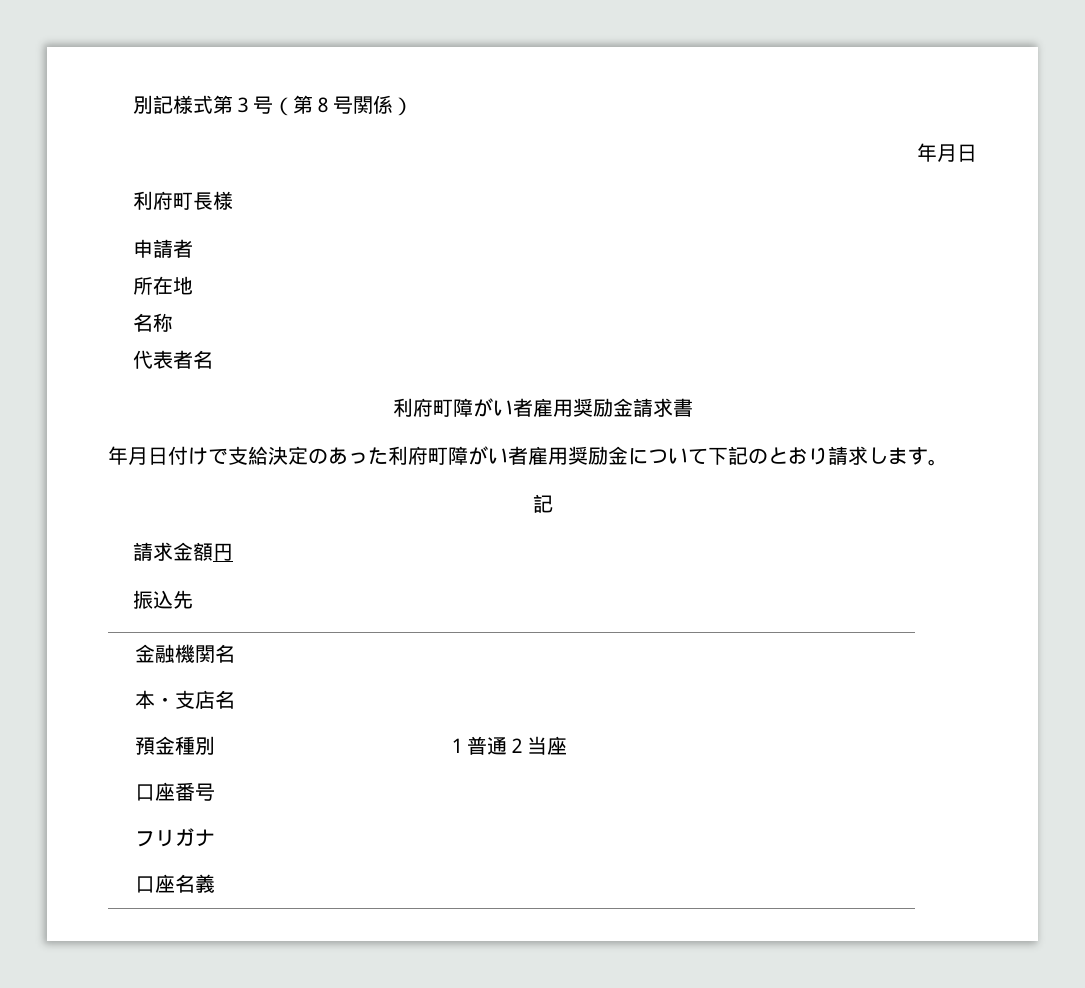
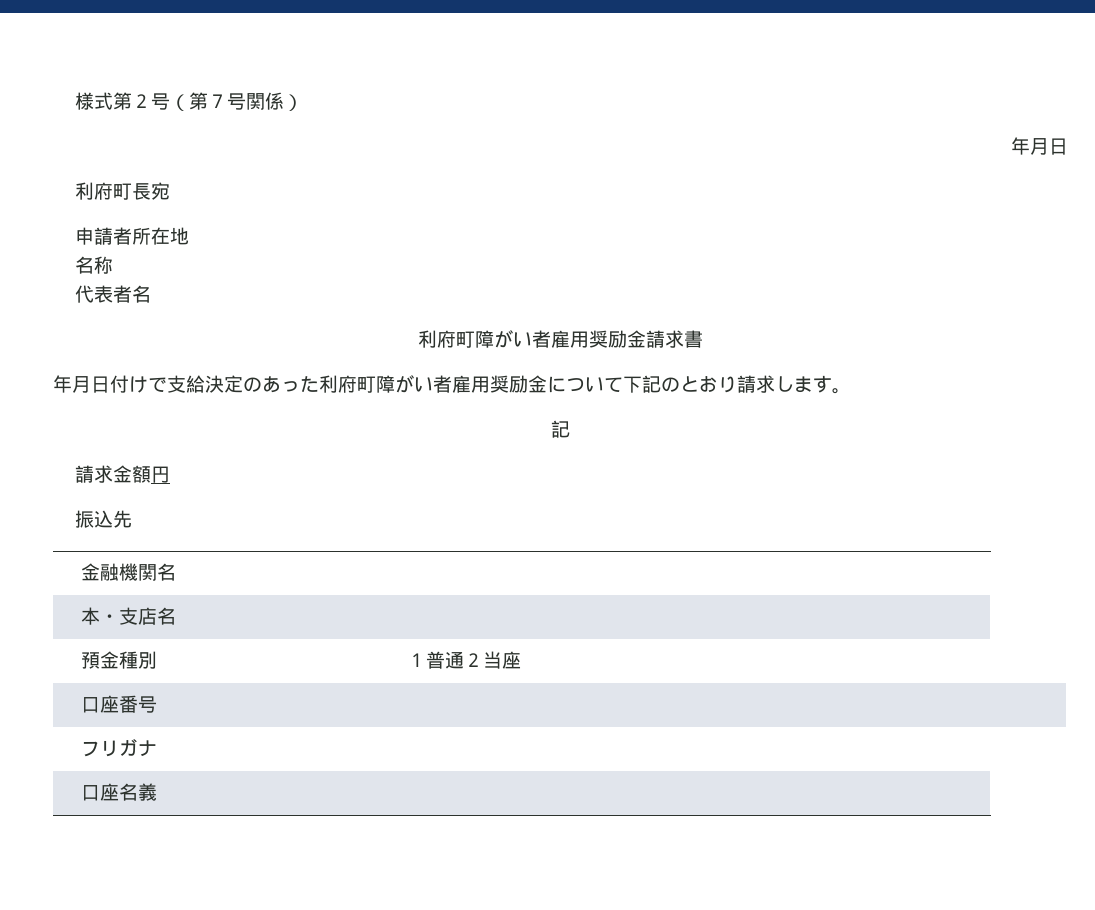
[133,95,334,116] 別記様式第３号（第８ -> [74,92,227,111] 様式第２号（第７
[213,191,234,210] 様 -> [150,182,170,200] 宛
(194, 248) // -> (132, 236) none

